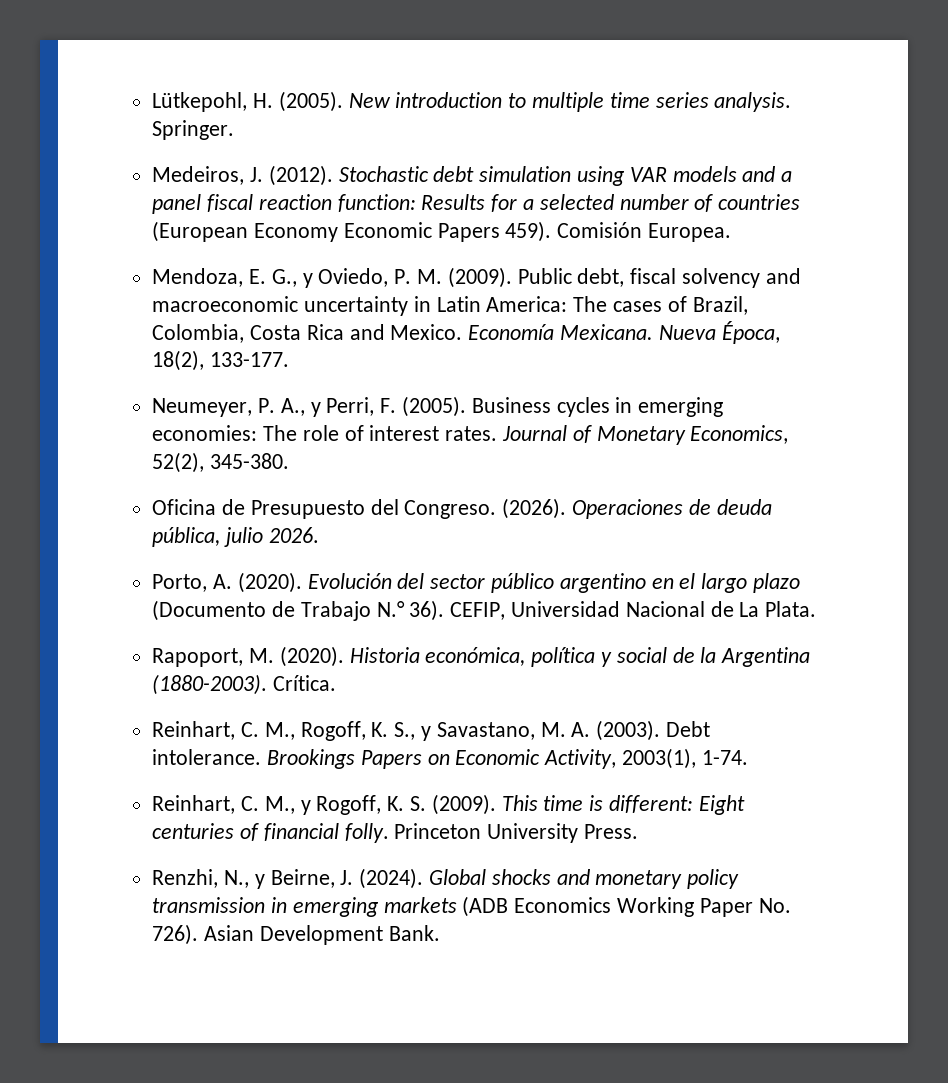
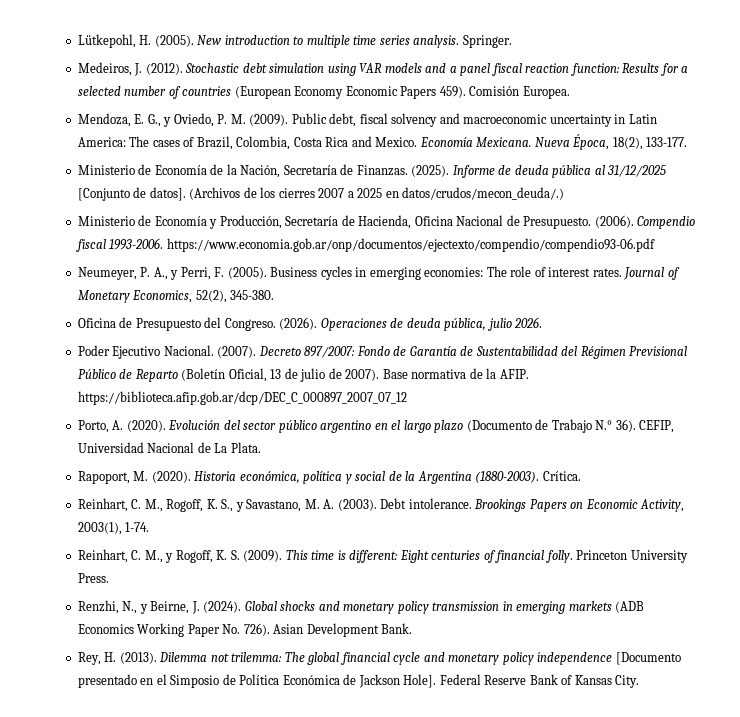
(290, 359) none -> [77,164,667,178] [77,187,565,201] [77,215,696,229] [75,238,655,252] // Ministerio de Economía de la Nación, Secretaría de Finanzas. (2025). Informe de deuda pública al 31/12/2025 [Conjunto de datos]. (Archivos de los cierres 2007 a 2025 en datos/crudos/mecon_deuda/.) // Ministerio de Economía y Producción, Secretaría de Hacienda, Oficina Nacional de Presupuesto. (2006). Compendio fiscal 1993-2006. https://www.economia.gob.ar/onp/documentos/ejectexto/compendio/compendio93-06.pdf
(319, 535) none -> [77,345,688,359] [77,368,529,382] [77,391,407,405] // Poder Ejecutivo Nacional. (2007). Decreto 897/2007: Fondo de Garantía de Sustentabilidad del Régimen Previsional Público de Reparto (Boletín Oficial, 13 de julio de 2007). Base normativa de la AFIP. https://biblioteca.afip.gob.ar/dcp/DEC_C_000897_2007_07_12
(440, 933) none -> [77,652,681,665] [77,674,640,688] // Rey, H. (2013). Dilemma not trilemma: The global financial cycle and monetary policy independence [Documento presentado en el Simposio de Política Económica de Jackson Hole]. Federal Reserve Bank of Kansas City.

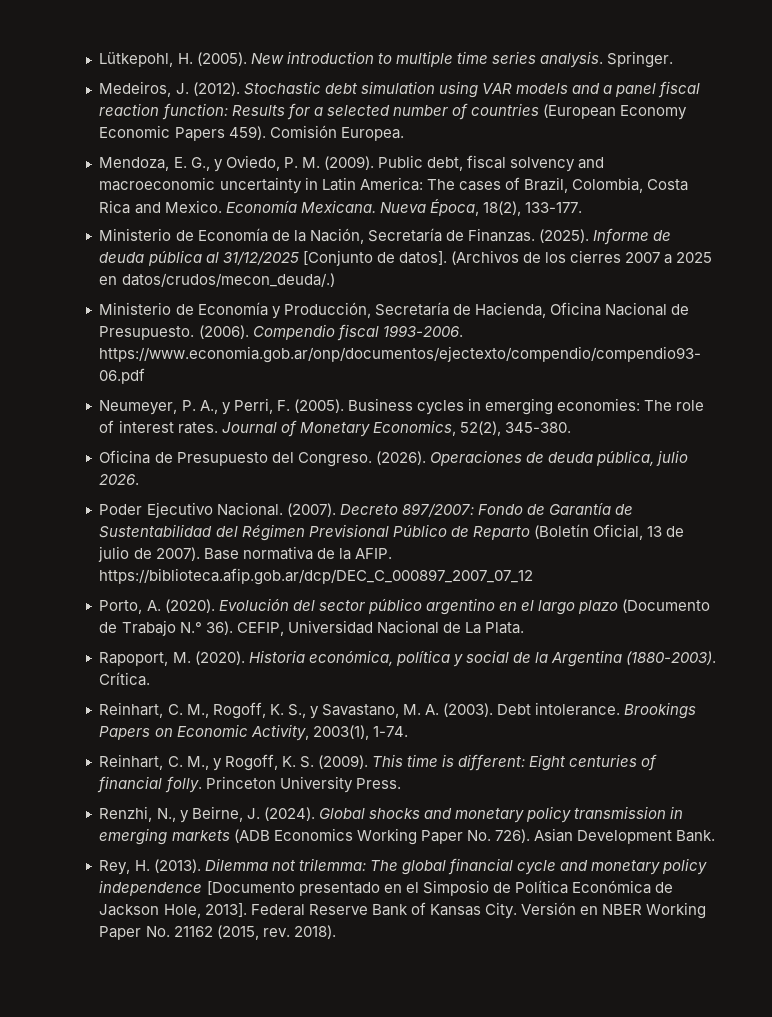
[403,674,437,688] Hole]. -> [163,903,247,918] Hole, 2013].
(640, 681) none -> [520,902,707,919] [99,925,336,940] Versión en NBER Working Paper No. 21162 (2015, rev. 2018).

